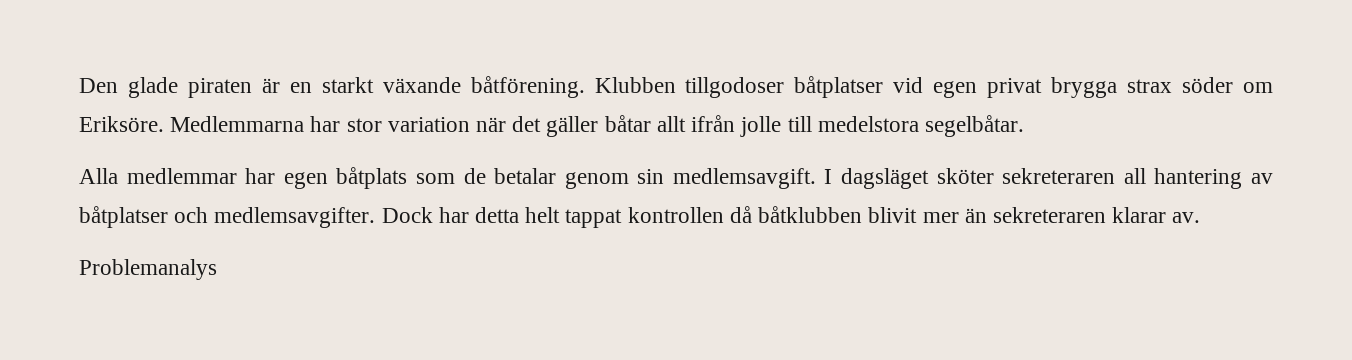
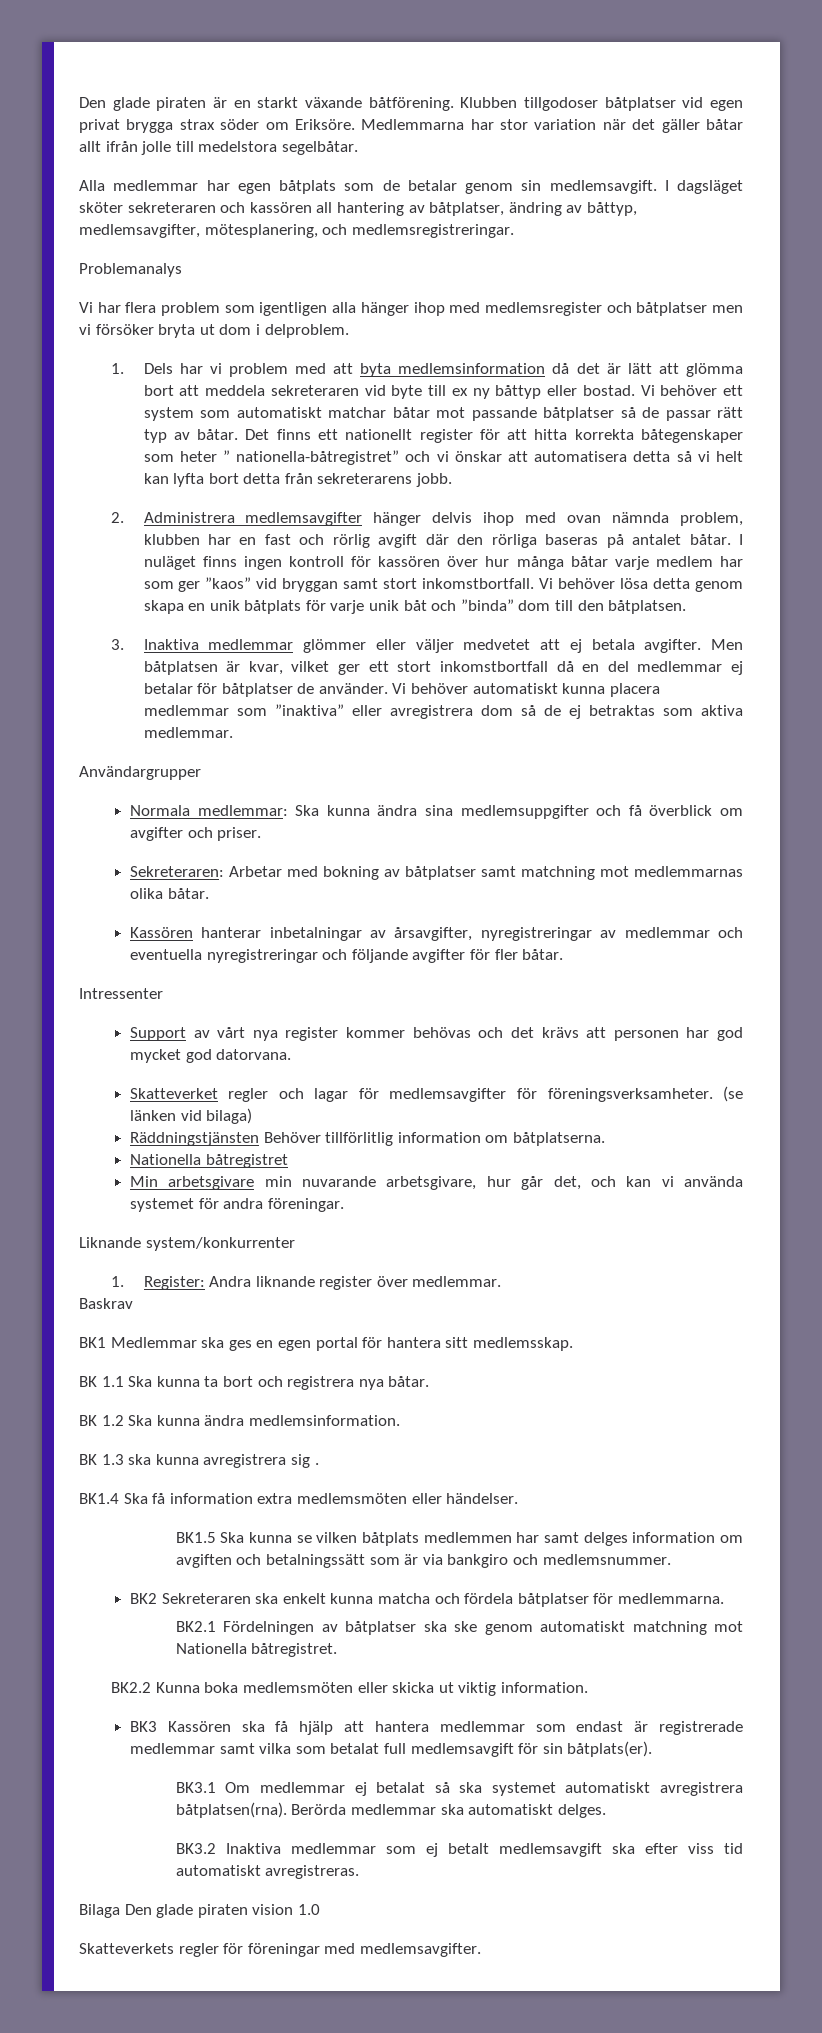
(1116, 176) none -> [220,202,312,213] och kassören
[79,206,1201,228] [79,259,217,280] båtplatser och medlemsavgifter. Dock har detta helt tappat kontrollen då båtklubben blivit mer än sekreteraren klarar av. // Problemanalys -> [429,202,637,216] [79,224,514,238] [79,263,182,277] [79,302,743,316] [79,324,349,338] [111,363,743,377] [143,385,743,399] [143,407,744,421] [143,429,743,443] [143,450,744,465] [143,473,453,487] [111,512,743,526] [143,534,744,548] [143,556,743,570] [143,577,744,592] [143,599,687,614] [111,639,743,653] [143,661,743,675] [143,683,660,697] [143,704,743,719] [143,727,233,738] [79,766,201,780] [129,805,743,819] [129,827,262,841] [129,866,743,880] [129,888,209,899] [129,927,743,941] [129,949,564,963] [79,988,163,999] [129,1027,743,1041] [129,1049,292,1063] [129,1086,743,1102] [129,1108,253,1124] [129,1132,605,1146] [129,1154,288,1168] [129,1176,743,1190] [129,1198,344,1212] [79,1237,295,1251] [111,1276,502,1290] [79,1298,133,1309] [79,1337,573,1351] [79,1376,430,1390] [79,1415,400,1426] [79,1454,319,1468] [79,1493,519,1504] [175,1532,743,1546] [175,1554,671,1568] [129,1593,724,1607] [175,1621,743,1635] [175,1643,338,1657] [111,1682,588,1696] [129,1721,743,1735] [129,1741,653,1757] [175,1782,743,1796] [175,1802,606,1818] [175,1843,744,1857] [175,1865,360,1879] [79,1904,320,1918] [79,1943,481,1957] båtplatser, ändring av båttyp, medlemsavgifter, mötesplanering, och medlemsregistreringar. // Problemanalys // Vi har flera problem som igentligen alla hänger ihop med medlemsregister och båtplatser men vi försöker bryta ut dom i delproblem. // 1. Dels har vi problem med att byta medlemsinformation då det är lätt att glömma bort att meddela sekreteraren vid byte till ex ny båttyp eller bostad. Vi behöver ett system som automatiskt matchar båtar mot passande båtplatser så de passar rätt typ av båtar. Det finns ett nationellt register för att hitta korrekta båtegenskaper som heter ” nationella-båtregistret” och vi önskar att automatisera detta så vi helt kan lyfta bort detta från sekreterarens jobb. // 2. Administrera medlemsavgifter hänger delvis ihop med ovan nämnda problem, klubben har en fast och rörlig avgift där den rörliga baseras på antalet båtar. I nuläget finns ingen kontroll för kassören över hur många båtar varje medlem har som ger ”kaos” vid bryggan samt stort inkomstbortfall. Vi behöver lösa detta genom skapa en unik båtplats för varje unik båt och ”binda” dom till den båtplatsen. // 3. Inaktiva medlemmar glömmer eller väljer medvetet att ej betala avgifter. Men båtplatsen är kvar, vilket ger ett stort inkomstbortfall då en del medlemmar ej betalar för båtplatser de använder. Vi behöver automatiskt kunna placera medlemmar som ”inaktiva” eller avregistrera dom så de ej betraktas som aktiva medlemmar. // Användargrupper // Normala medlemmar: Ska kunna ändra sina medlemsuppgifter och få överblick om avgifter och priser. // Sekreteraren: Arbetar med bokning av båtplatser samt matchning mot medlemmarnas olika båtar. // Kassören hanterar inbetalningar av årsavgifter, nyregistreringar av medlemmar och eventuella nyregistreringar och följande avgifter för fler båtar. // Intressenter // Support av vårt nya register kommer behövas och det krävs att personen har god mycket god datorvana. // Skatteverket regler och lagar för medlemsavgifter för föreningsverksamheter. (se länken vid bilaga) // Räddningstjänsten Behöver tillförlitlig information om båtplatserna. // Nationella båtregistret // Min arbetsgivare min nuvarande arbetsgivare, hur går det, och kan vi använda systemet för andra föreningar. // Liknande system/konkurrenter // 1. Register: Andra liknande register över medlemmar. // Baskrav // BK1 Medlemmar ska ges en egen portal för hantera sitt medlemsskap. // BK 1.1 Ska kunna ta bort och registrera nya båtar. // BK 1.2 Ska kunna ändra medlemsinformation. // BK 1.3 ska kunna avregistrera sig . // BK1.4 Ska få information extra medlemsmöten eller händelser. // BK1.5 Ska kunna se vilken båtplats medlemmen har samt delges information om avgiften och betalningssätt som är via bankgiro och medlemsnummer. // BK2 Sekreteraren ska enkelt kunna matcha och fördela båtplatser för medlemmarna. // BK2.1 Fördelningen av båtplatser ska ske genom automatiskt matchning mot Nationella båtregistret. // BK2.2 Kunna boka medlemsmöten eller skicka ut viktig information. // BK3 Kassören ska få hjälp att hantera medlemmar som endast är registrerade medlemmar samt vilka som betalat full medlemsavgift för sin båtplats(er). // BK3.1 Om medlemmar ej betalat så ska systemet automatiskt avregistrera båtplatsen(rna). Berörda medlemmar ska automatiskt delges. // BK3.2 Inaktiva medlemmar som ej betalt medlemsavgift ska efter viss tid automatiskt avregistreras. // Bilaga Den glade piraten vision 1.0 // Skatteverkets regler för föreningar med medlemsavgifter.

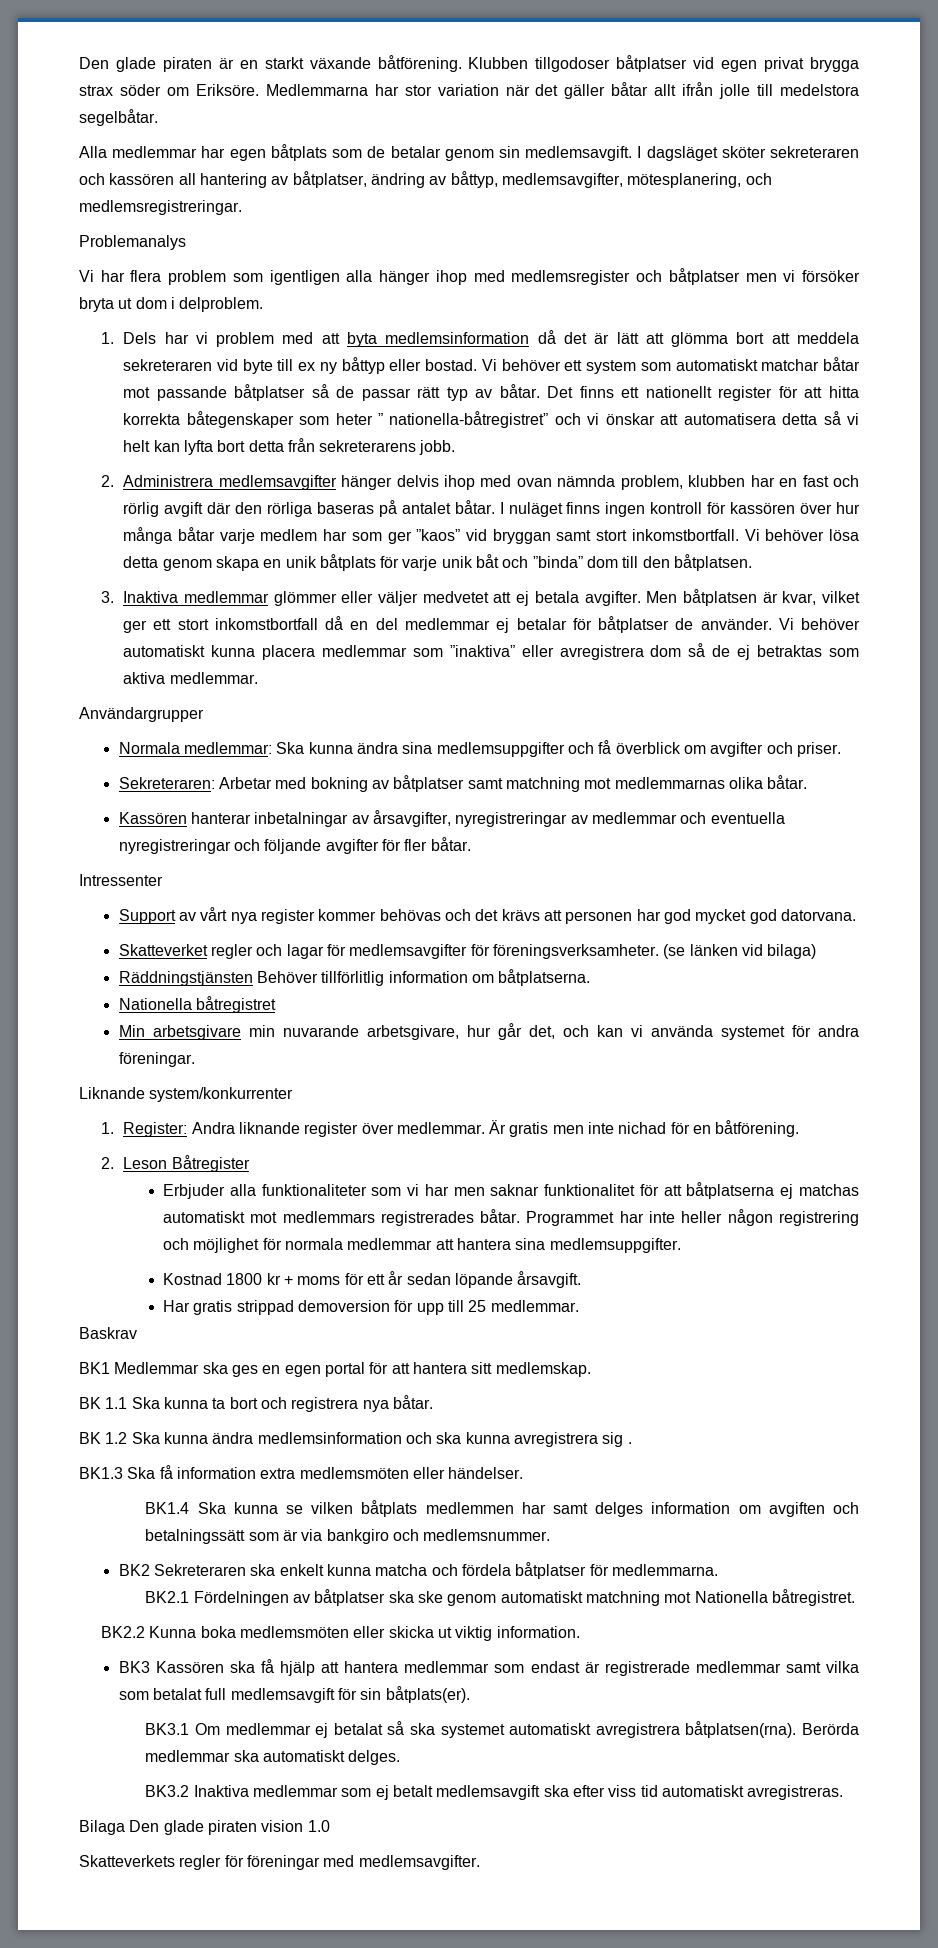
(502, 1281) none -> [489,1120,800,1137] [101,1155,250,1172] [162,1182,859,1199] [162,1209,859,1226] [162,1238,681,1253] [162,1271,582,1288] [162,1300,579,1315] Är gratis men inte nichad för en båtförening. // 2. Leson Båtregister // Erbjuder alla funktionaliteter som vi har men saknar funktionalitet för att båtplatserna ej matchas automatiskt mot medlemmars registrerades båtar. Programmet har inte heller någon registrering och möjlighet för normala medlemmar att hantera sina medlemsuppgifter. // Kostnad 1800 kr + moms för ett år sedan löpande årsavgift. // Har gratis strippad demoversion för upp till 25 medlemmar.
(383, 1342) none -> [391,1363,410,1374] att
[472,1337,573,1351] medlemsskap. -> [495,1362,591,1377] medlemskap.
[248,1415,400,1426] [79,1454,124,1465] medlemsinformation. // BK 1.3 -> [257,1432,432,1444] medlemsinformation och
[79,1493,119,1504] BK1.4 -> [79,1467,123,1479] BK1.3
[175,1532,216,1543] BK1.5 -> [145,1502,190,1514] BK1.4

